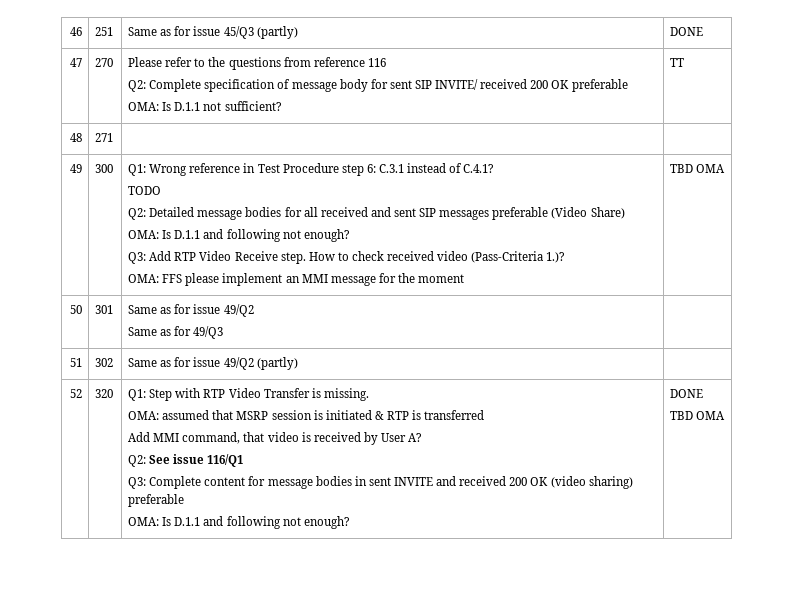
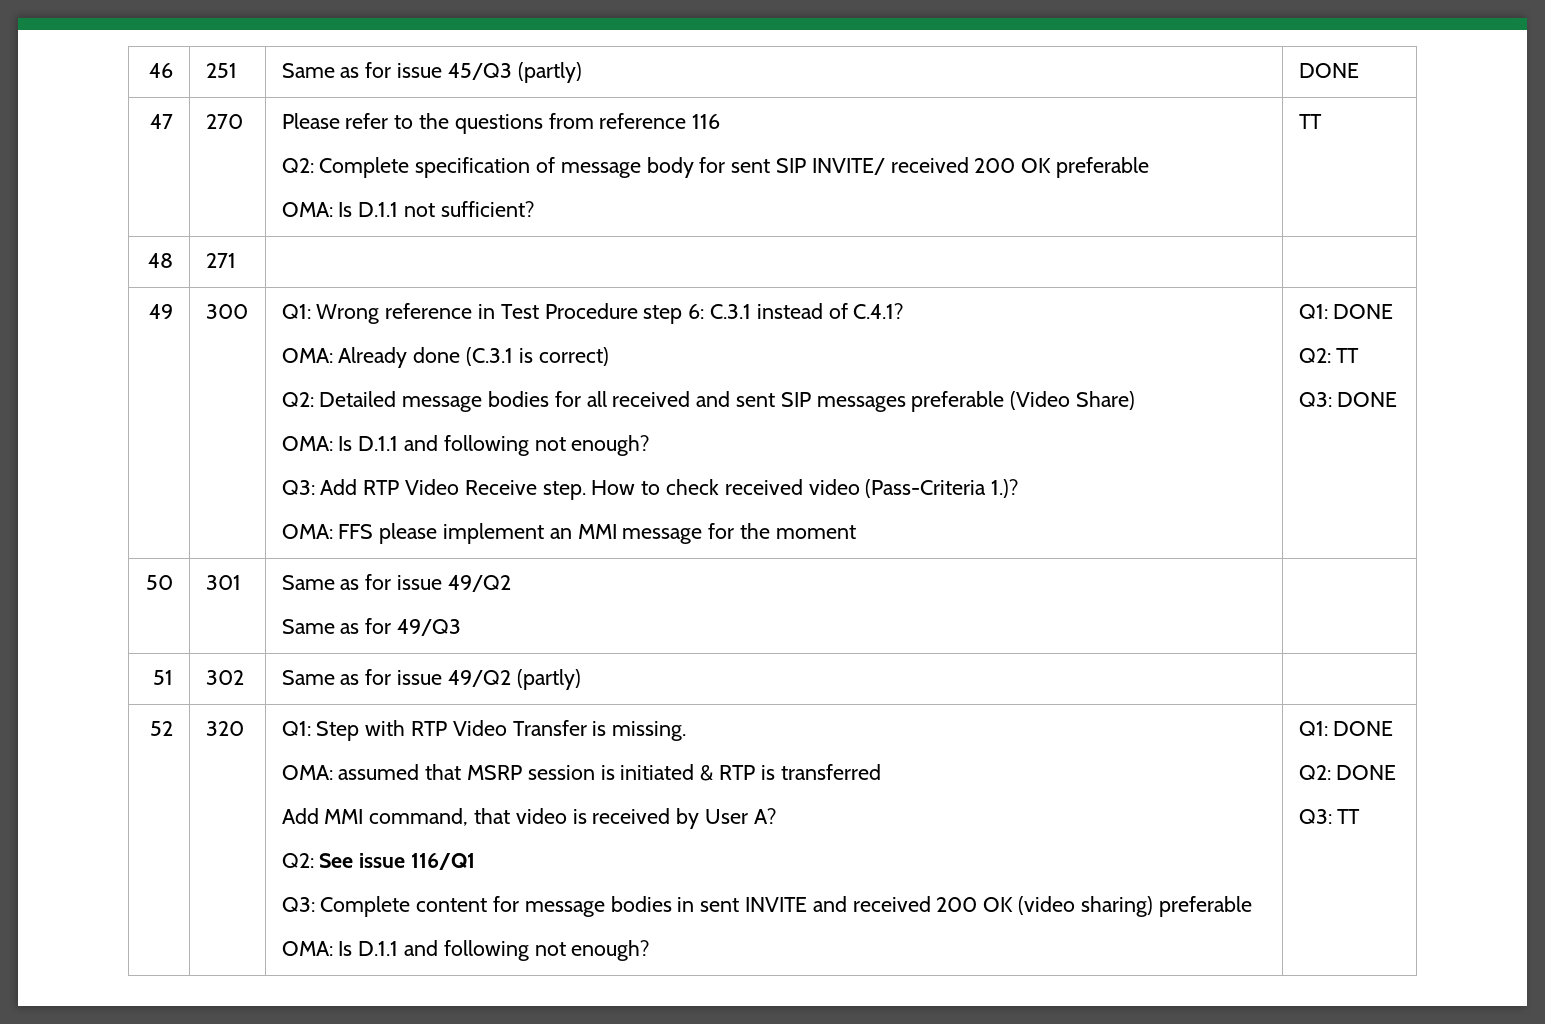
[128,186,162,195] TODO -> [281,347,609,368] OMA: Already done (C.3.1 is correct)
[670,164,726,173] TBD OMA -> [1298,304,1394,319] [1298,348,1360,363] [1298,392,1398,407] Q1: DONE // Q2: TT // Q3: DONE
[670,389,704,398] [670,411,726,420] DONE // TBD OMA -> [1298,721,1394,736] [1298,765,1397,780] [1298,809,1361,824] Q1: DONE // Q2: DONE // Q3: TT

